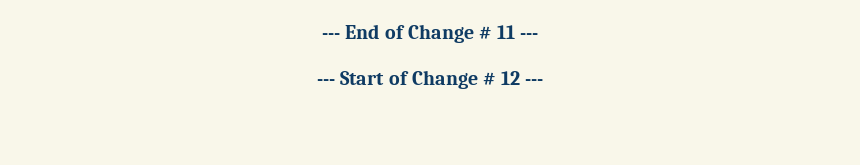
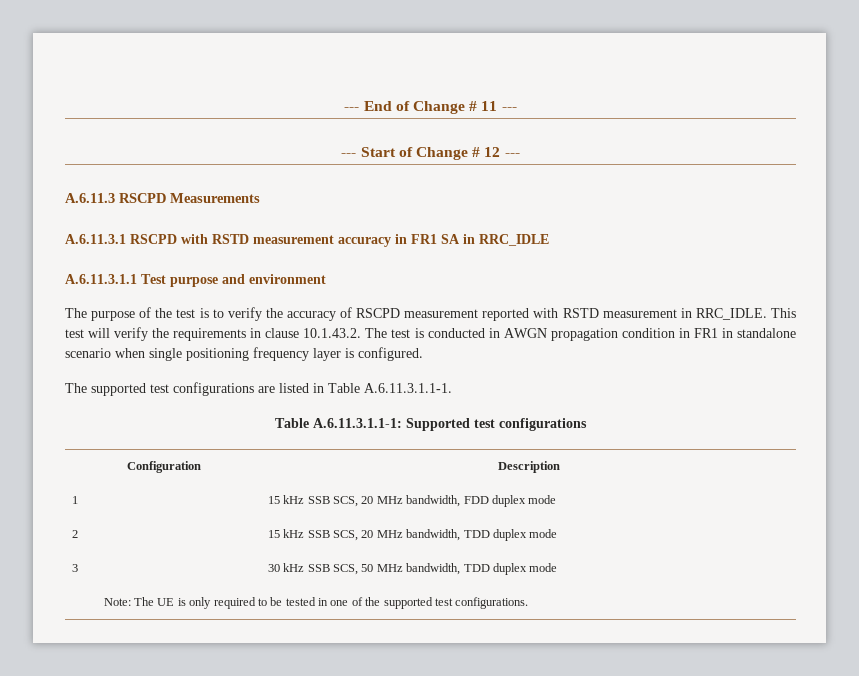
(543, 82) none -> [65,193,260,203] [65,234,549,247] [65,274,326,287] [65,307,796,321] [65,327,796,341] [65,347,423,361] [65,382,452,396] [275,418,587,431] [126,461,201,473] [497,461,560,473] [71,496,78,504] [267,495,557,507] [71,530,78,538] [267,529,558,541] [71,564,78,572] [267,563,558,575] [103,597,529,609] // A.6.11.3 RSCPD Measurements // A.6.11.3.1 RSCPD with RSTD measurement accuracy in FR1 SA in RRC_IDLE // A.6.11.3.1.1 Test purpose and environment // The purpose of the test is to verify the accuracy of RSCPD measurement reported with RSTD measurement in RRC_IDLE. This test will verify the requirements in clause 10.1.43.2. The test is conducted in AWGN propagation condition in FR1 in standalone scenario when single positioning frequency layer is configured. // The supported test configurations are listed in Table A.6.11.3.1.1-1. // Table A.6.11.3.1.1-1: Supported test configurations // Configuration | Description // 1 | 15 kHz SSB SCS, 20 MHz bandwidth, FDD duplex mode // 2 | 15 kHz SSB SCS, 20 MHz bandwidth, TDD duplex mode // 3 | 30 kHz SSB SCS, 50 MHz bandwidth, TDD duplex mode // Note: The UE is only required to be tested in one of the supported test configurations.

